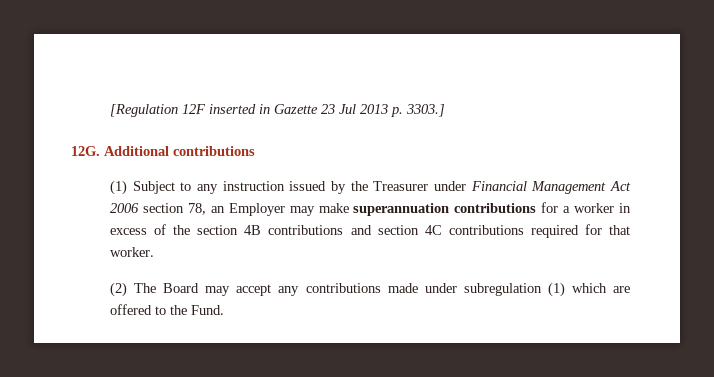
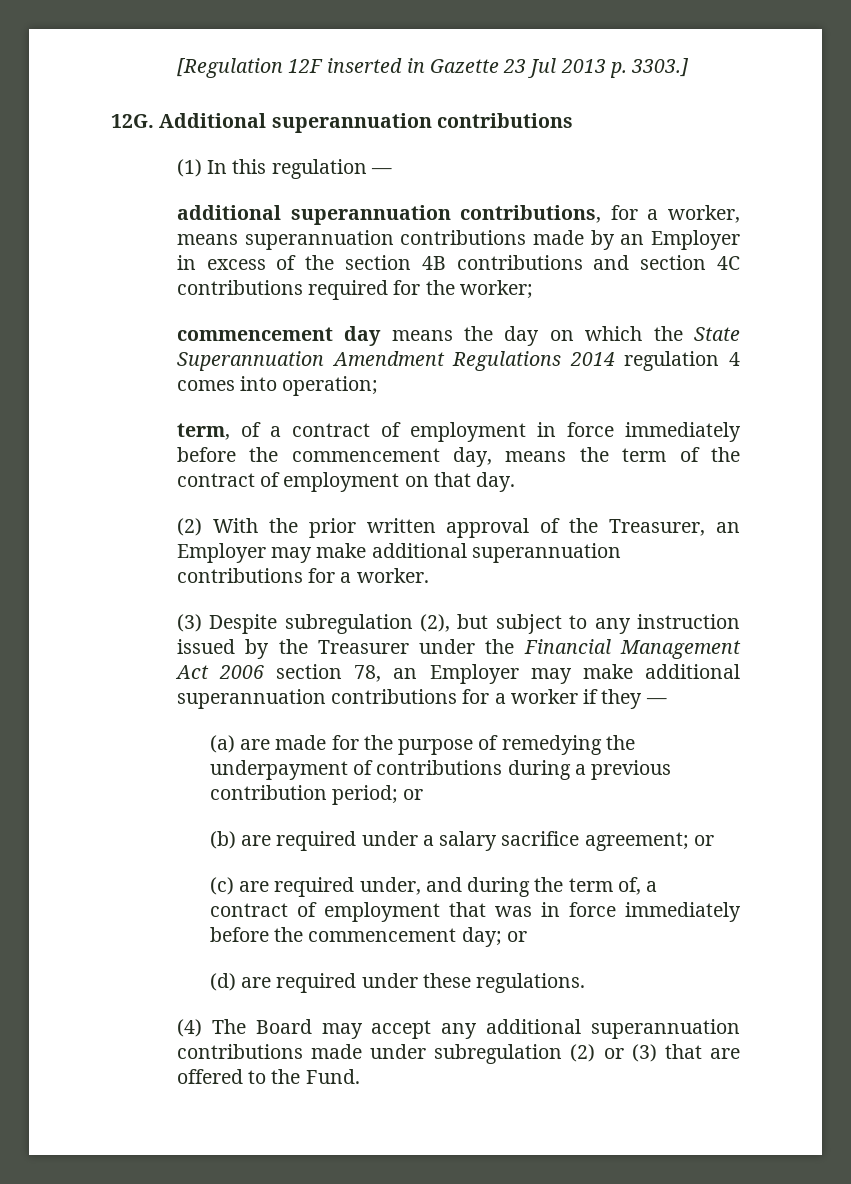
(169, 151) none -> [271,113,432,133] superannuation
[132,181,632,194] [110,202,615,216] Subject to any instruction issued by the Treasurer under Financial Management Act 2006 section 78, an Employer may make superannuation contributions for a worker -> [207,159,392,179] [176,205,740,225] [176,230,740,250] In this regulation — // additional superannuation contributions, for a worker, means superannuation contributions made by an Employer
[608,225,630,235] [110,247,155,257] [110,282,128,297] that worker. // (2) -> [425,280,533,299] [176,326,740,346] [176,351,740,371] [176,376,379,396] [176,422,741,442] [176,447,740,467] [176,472,516,492] [176,518,740,538] [176,543,621,563] [176,568,429,583] [176,614,740,634] [176,639,741,659] [174,664,740,684] [176,689,667,709] [209,735,635,755] [209,760,672,780] [209,785,424,805] [209,831,714,851] [209,877,658,897] [209,902,741,922] [209,927,527,947] [209,973,586,993] [176,1019,202,1037] the worker; // commencement day means the day on which the State Superannuation Amendment Regulations 2014 regulation 4 comes into operation; // term, of a contract of employment in force immediately before the commencement day, means the term of the contract of employment on that day. // (2) With the prior written approval of the Treasurer, an Employer may make additional superannuation contributions for a worker. // (3) Despite subregulation (2), but subject to any instruction issued by the Treasurer under the Financial Management Act 2006 section 78, an Employer may make additional superannuation contributions for a worker if they — // (a) are made for the purpose of remedying the underpayment of contributions during a previous contribution period; or // (b) are required under a salary sacrifice agreement; or // (c) are required under, and during the term of, a contract of employment that was in force immediately before the commencement day; or // (d) are required under these regulations. // (4)
(300, 291) none -> [486,1019,740,1039] additional superannuation
[547,282,607,297] (1) which -> [570,1044,702,1062] (2) or (3) that

